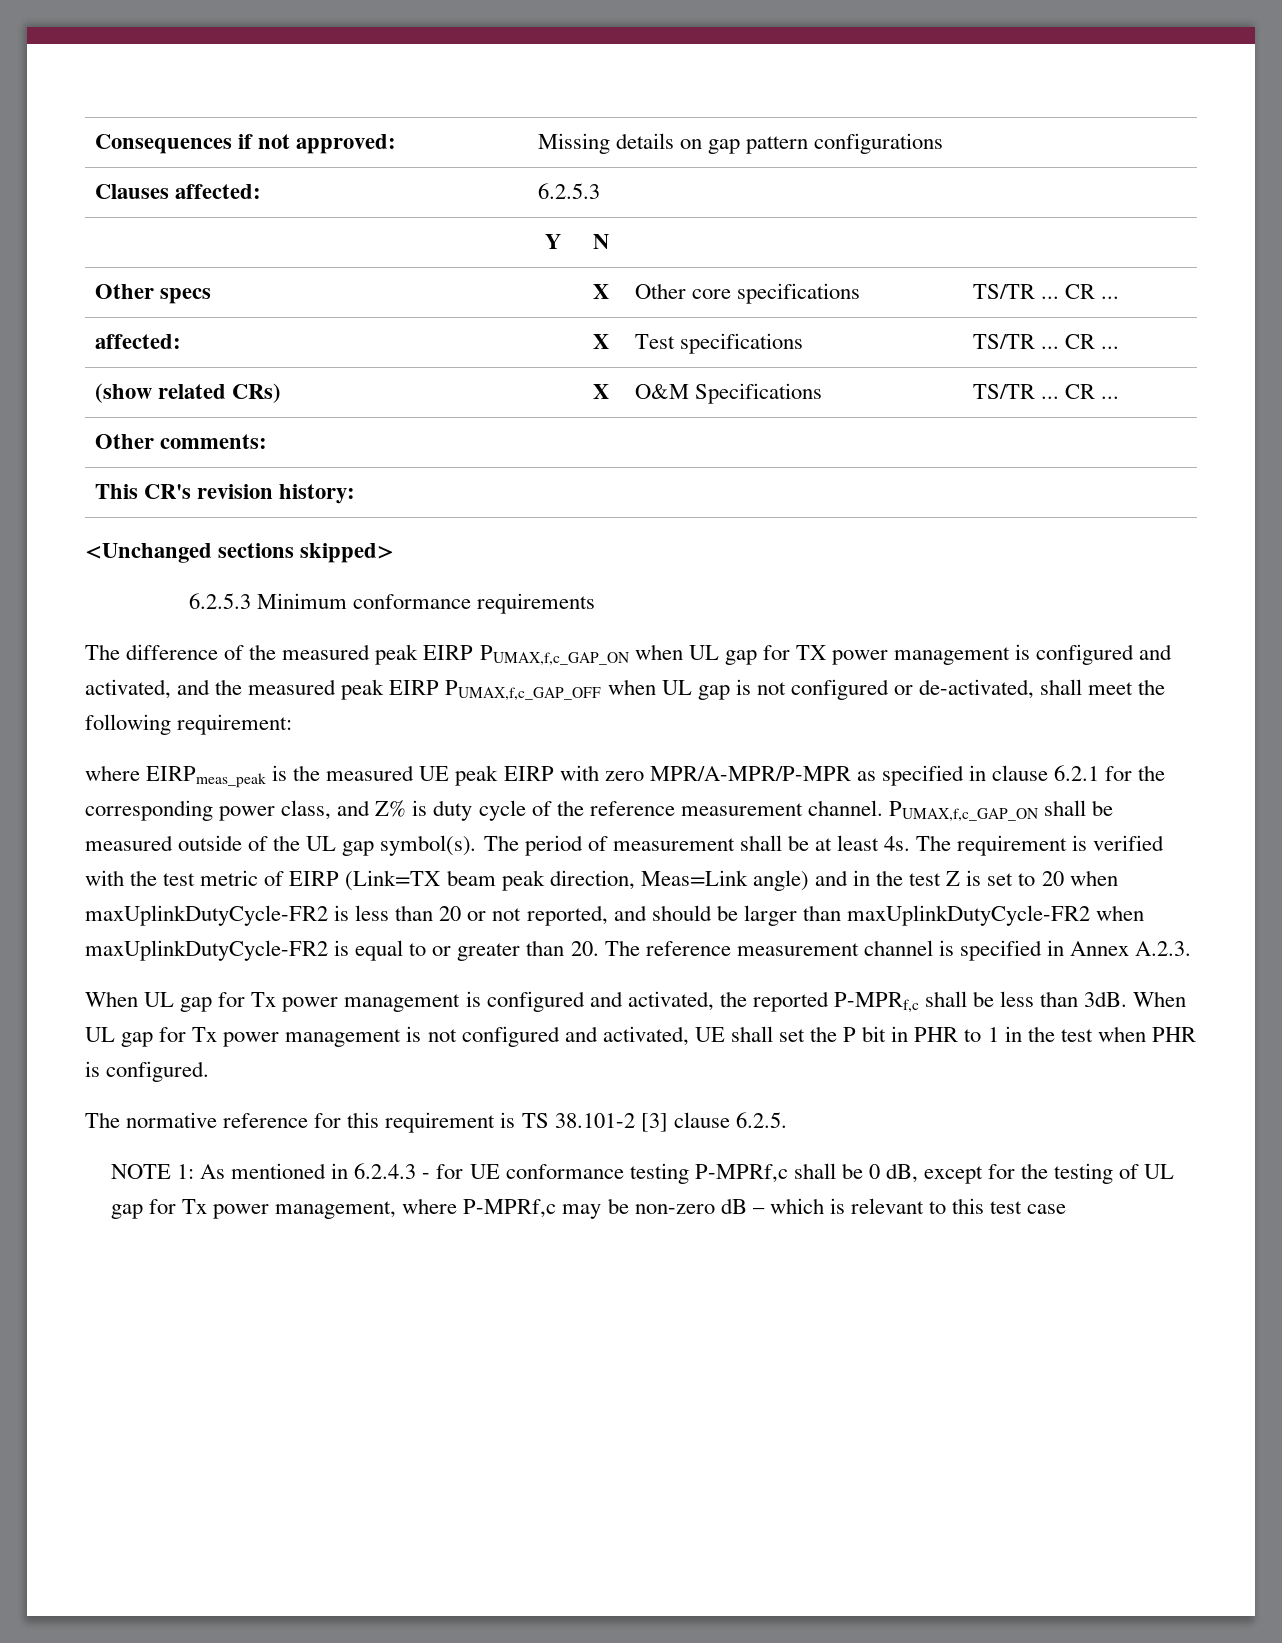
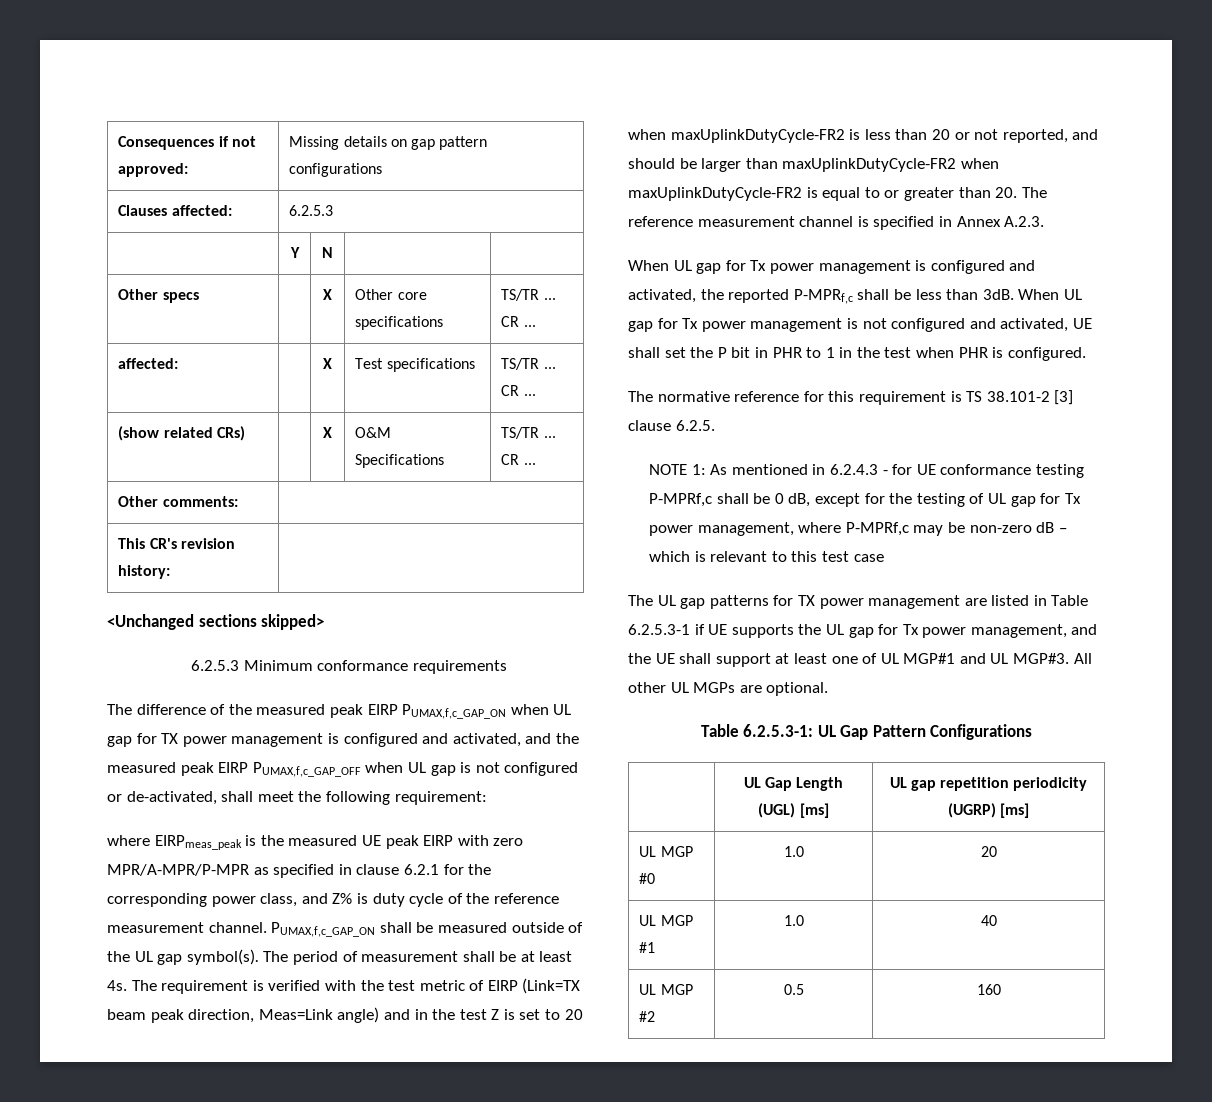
(1067, 1209) none -> [628,595,1089,609] [628,624,1098,638] [628,653,1092,667] [628,682,829,696] [700,724,1033,740] [743,777,844,791] [758,803,829,818] [889,777,1088,791] [947,803,1030,818] [639,846,693,857] [639,873,656,884] [783,846,804,857] [980,846,997,857] [639,915,693,926] [639,942,656,953] [783,915,804,926] [980,915,997,926] [639,984,693,995] [639,1011,656,1022] [783,984,804,995] [976,984,1001,995] // The UL gap patterns for TX power management are listed in Table 6.2.5.3-1 if UE supports the UL gap for Tx power management, and the UE shall support at least one of UL MGP#1 and UL MGP#3. All other UL MGPs are optional. // Table 6.2.5.3-1: UL Gap Pattern Configurations // | UL Gap Length (UGL) [ms] | UL gap repetition periodicity (UGRP) [ms] // UL MGP #0 | 1.0 | 20 // UL MGP #1 | 1.0 | 40 // UL MGP #2 | 0.5 | 160

